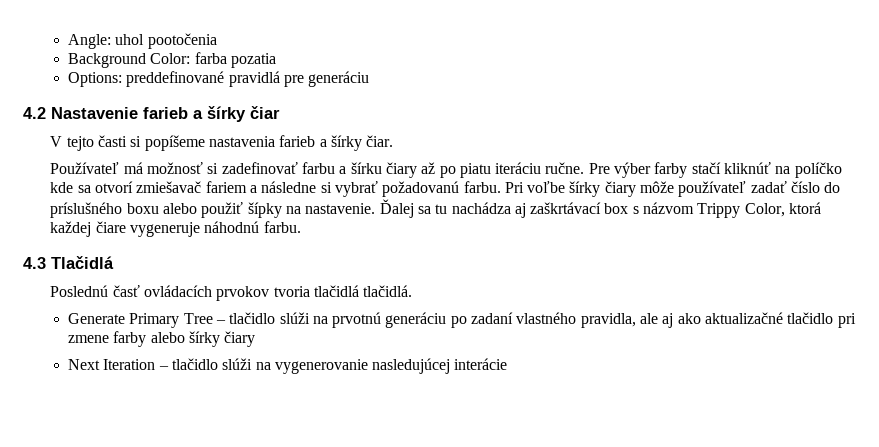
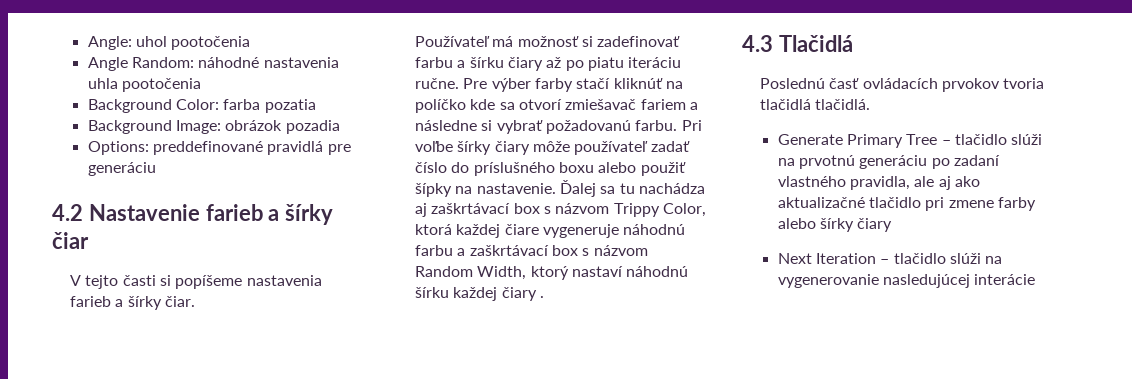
(217, 41) none -> [87,57,339,71] [87,78,201,92] // Angle Random: náhodné nastavenia uhla pootočenia
(276, 60) none -> [87,120,340,134] // Background Image: obrázok pozadia
[263,221,301,233] farbu. -> [415,245,648,256] [415,266,689,280] [415,287,545,301] farbu a zaškrtávací box s názvom Random Width, ktorý nastaví náhodnú šírku každej čiary .

